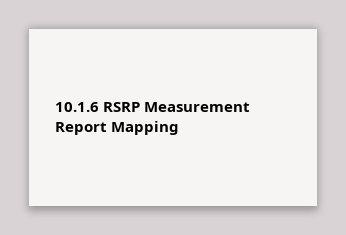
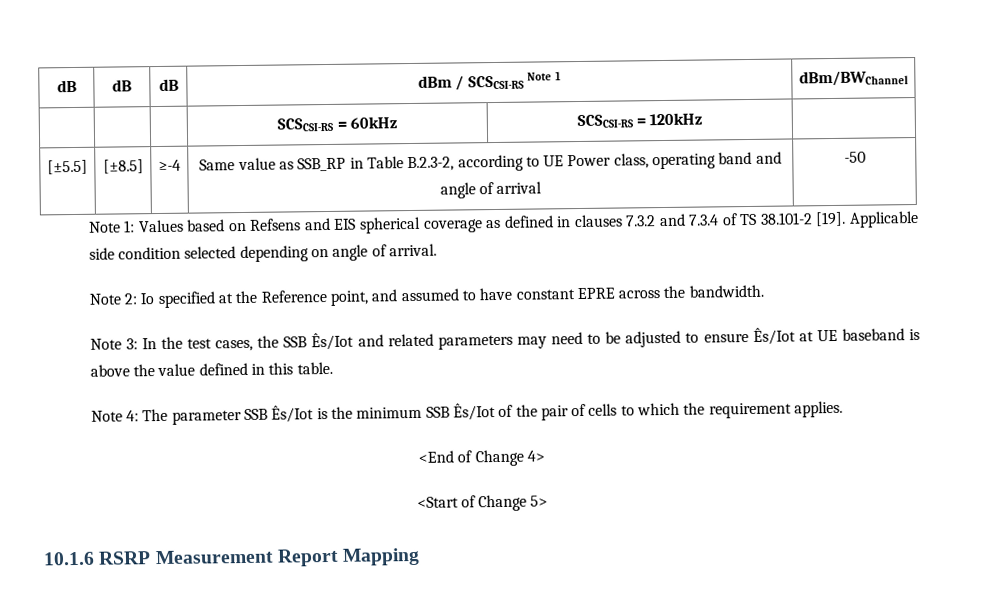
(55, 107) none -> [56,79,77,93] [112,79,132,92] [158,78,179,91] [417,71,562,91] [799,70,909,87] [277,116,397,132] [576,112,703,129] [47,159,88,175] [102,159,144,174] [158,159,181,171] [199,151,782,172] [439,181,543,199] [843,151,866,163] [88,210,919,234] [88,243,437,263] [88,284,764,309] [89,327,921,352] [89,361,333,377] [90,400,844,425] [418,449,545,467] [416,494,549,512] dB | dB | dB | dBm / SCSCSI-RS Note 1 | dBm/BWChannel // | | | SCSCSI-RS = 60kHz | SCSCSI-RS = 120kHz | // [±5.5] | [±8.5] | ≥-4 | Same value as SSB_RP in Table B.2.3-2, according to UE Power class, operating band and angle of arrival | -50 // Note 1: Values based on Refsens and EIS spherical coverage as defined in clauses 7.3.2 and 7.3.4 of TS 38.101-2 [19]. Applicable side condition selected depending on angle of arrival. // Note 2: Io specified at the Reference point, and assumed to have constant EPRE across the bandwidth. // Note 3: In the test cases, the SSB Ês/Iot and related parameters may need to be adjusted to ensure Ês/Iot at UE baseband is above the value defined in this table. // Note 4: The parameter SSB Ês/Iot is the minimum SSB Ês/Iot of the pair of cells to which the requirement applies. // <End of Change 4> // <Start of Change 5> //

